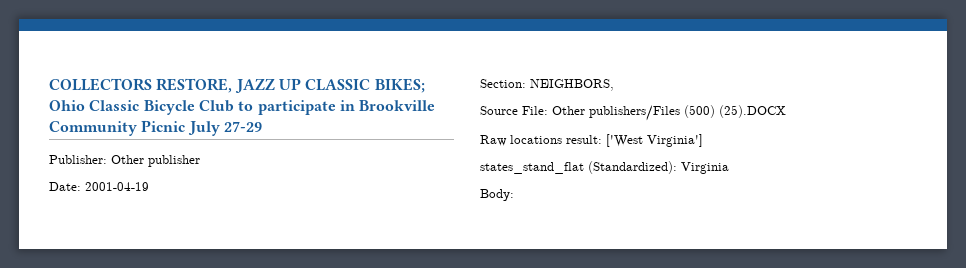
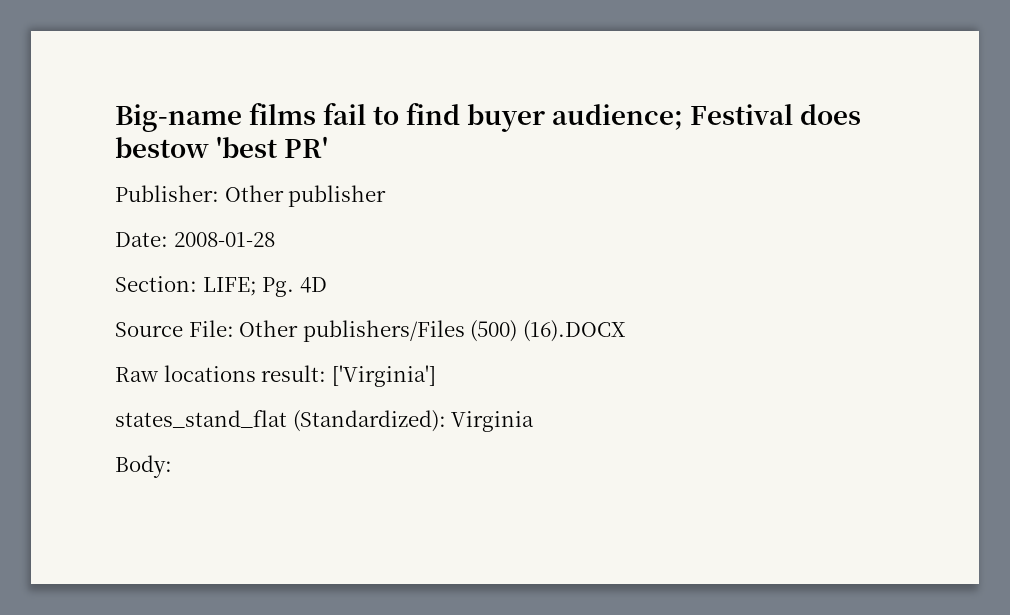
[49,78,425,93] [49,100,436,115] [49,120,262,136] COLLECTORS RESTORE, JAZZ UP CLASSIC BIKES; Ohio Classic Bicycle Club to participate in Brookville Community Picnic July 27-29 -> [115,103,862,132] [115,136,329,158] Big-name films fail to find buyer audience; Festival does bestow 'best PR'
[85,182,149,191] 2001-04-19 -> [173,232,275,247] 2008-01-28
[530,79,614,91] NEIGHBORS, -> [202,277,327,297] LIFE; Pg. 4D
[719,105,786,118] (25).DOCX -> [522,320,626,342] (16).DOCX
[606,134,703,147] ['West Virginia'] -> [331,365,436,387] ['Virginia']

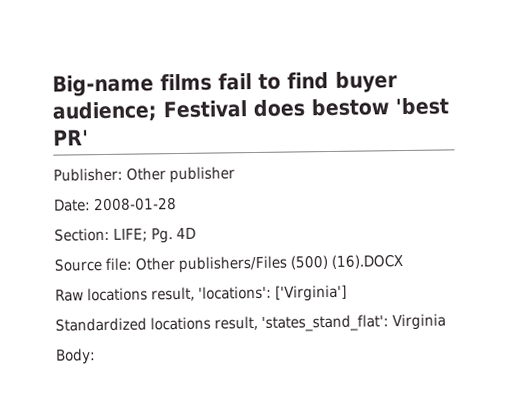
[188,320,234,337] File: -> [105,257,132,271] file:
[261,365,327,382] result: -> [151,285,272,302] result, 'locations':
[115,410,446,432] states_stand_flat (Standardized): -> [55,314,389,332] Standardized locations result, 'states_stand_flat':

